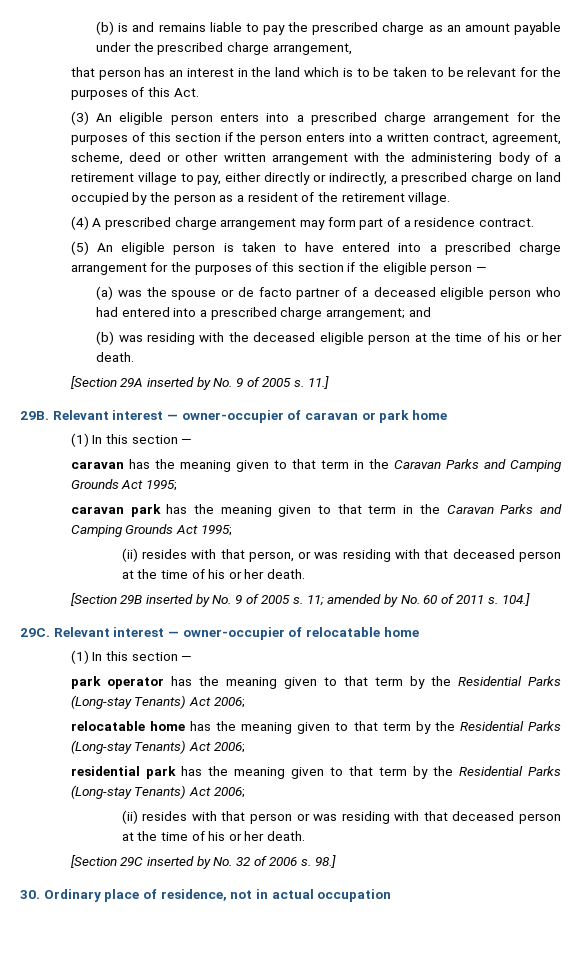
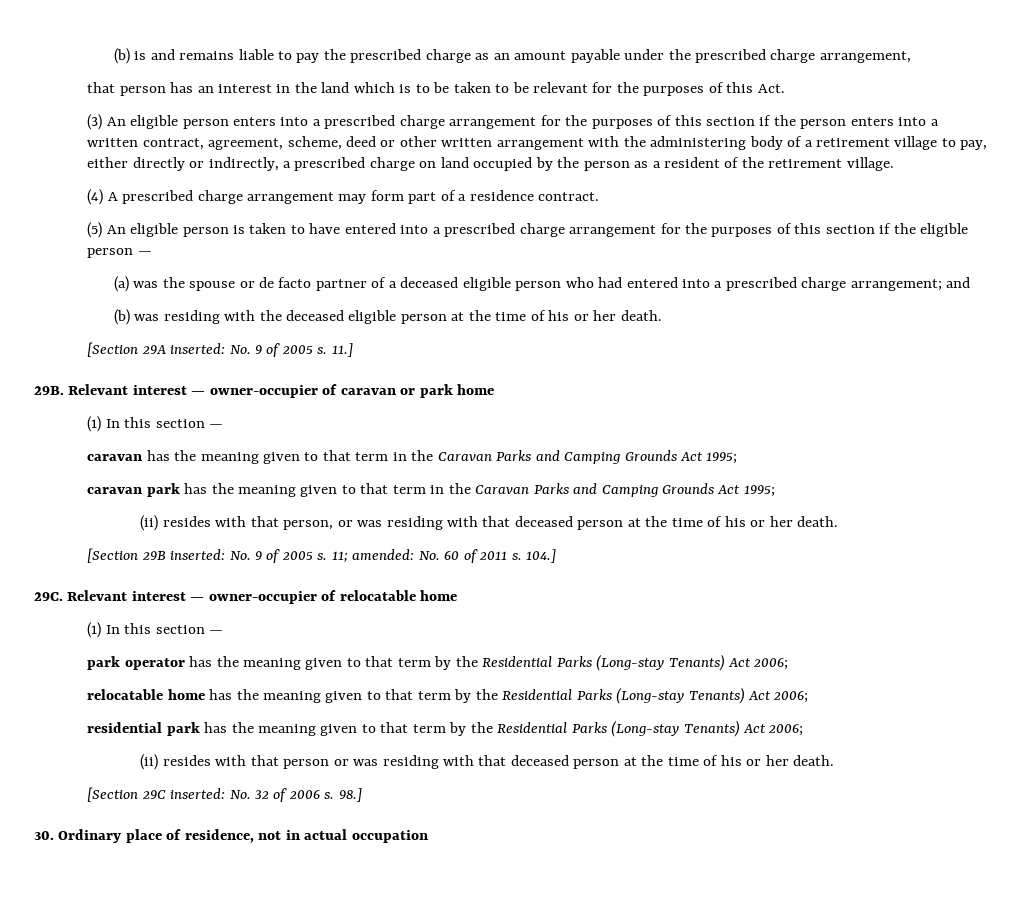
[147,377,211,390] inserted by -> [170,343,226,354] inserted:
[146,594,210,607] inserted by -> [170,549,226,560] inserted:
[327,594,398,607] amended by -> [352,549,415,560] amended:
[147,856,211,869] inserted by -> [170,788,226,799] inserted:

